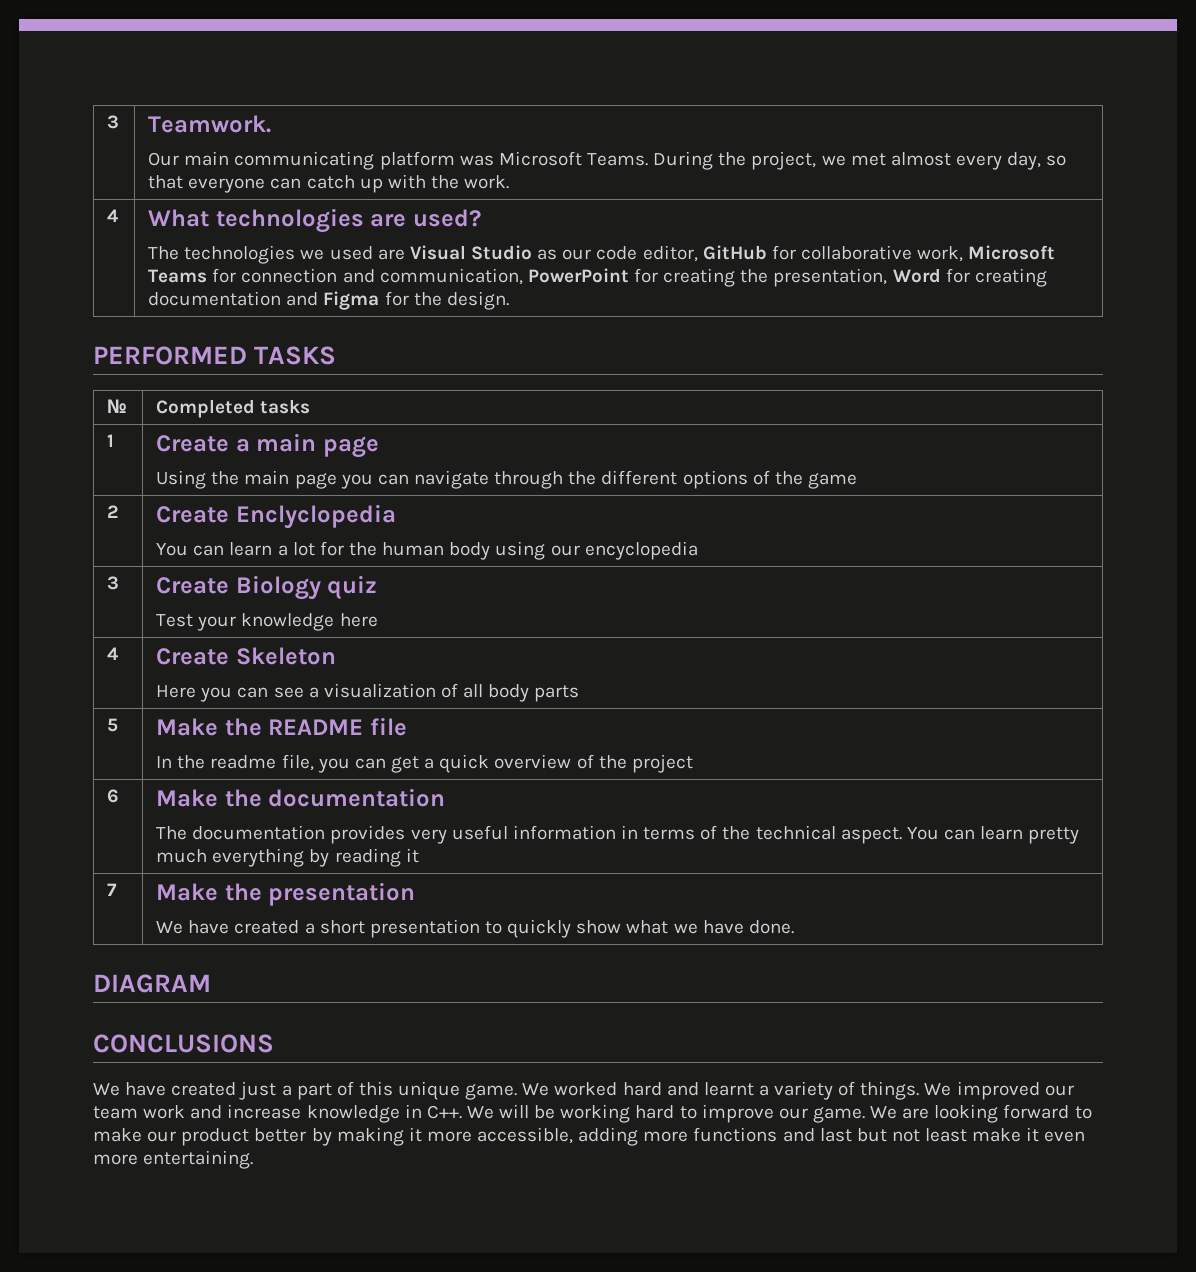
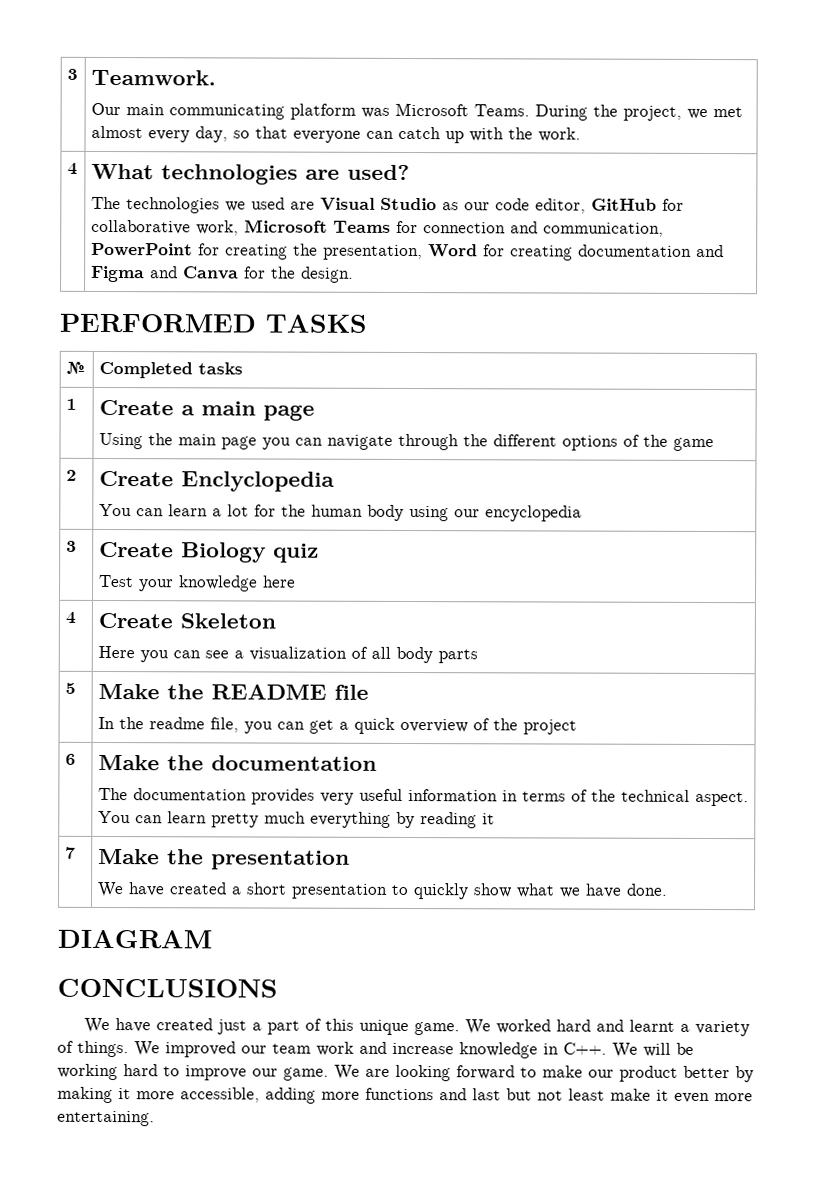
(380, 300) none -> [149,266,239,280] and Canva

